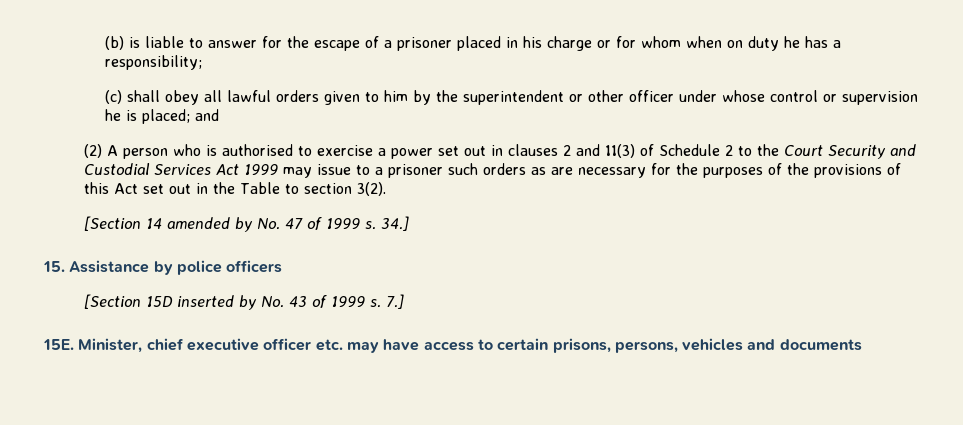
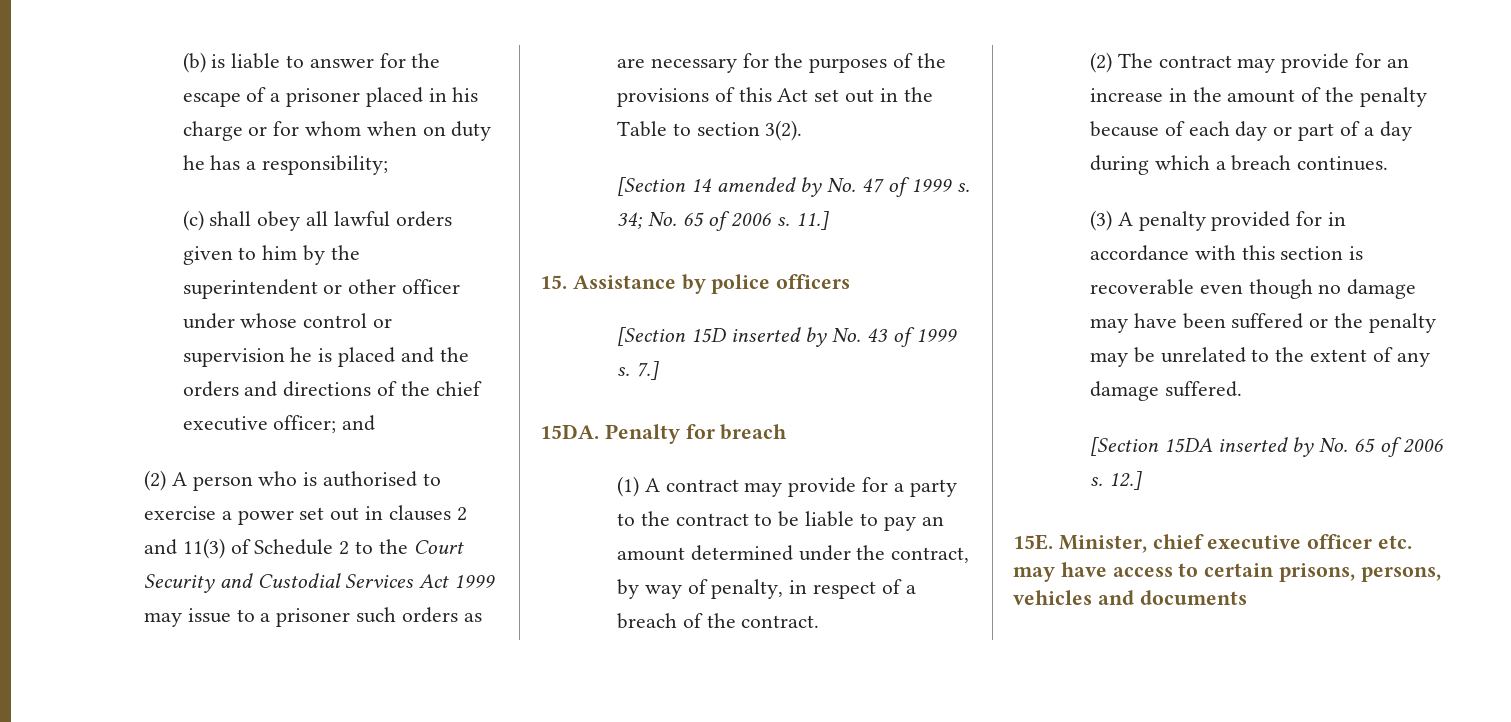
[141,109,190,124] placed; -> [338,347,469,367] [182,381,482,397] [182,415,337,433] placed and the orders and directions of the chief executive officer;
[381,216,410,231] 34.] -> [617,211,829,231] 34; No. 65 of 2006 s. 11.]
(405, 301) none -> [540,424,788,444] [617,476,957,497] [617,511,944,531] [617,545,970,563] [617,579,916,599] [617,613,820,629] [1090,52,1409,73] [1090,87,1427,107] [1090,121,1412,141] [1090,155,1389,175] [1090,210,1347,231] [1090,245,1364,261] [1090,279,1417,299] [1090,313,1436,333] [1090,347,1430,367] [1090,381,1242,401] [1090,437,1444,457] [1090,471,1142,490] // 15DA. Penalty for breach // (1) A contract may provide for a party to the contract to be liable to pay an amount determined under the contract, by way of penalty, in respect of a breach of the contract. // (2) The contract may provide for an increase in the amount of the penalty because of each day or part of a day during which a breach continues. // (3) A penalty provided for in accordance with this section is recoverable even though no damage may have been suffered or the penalty may be unrelated to the extent of any damage suffered. // [Section 15DA inserted by No. 65 of 2006 s. 12.]

